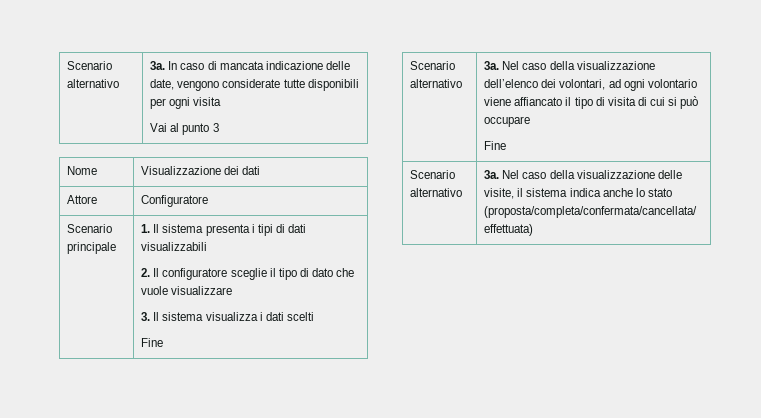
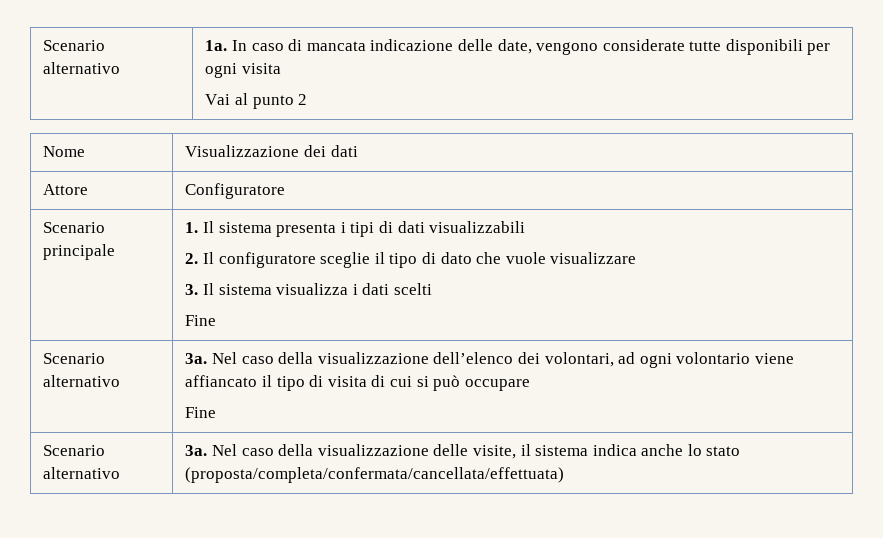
[67,61,113,70] [67,79,120,88] [150,61,166,70] Scenario alternativo | 3a. -> [43,40,106,51] [43,62,121,74] [205,40,228,51] Scenario alternativo | 1a.
[212,123,219,132] 3 -> [298,94,308,105] 2

